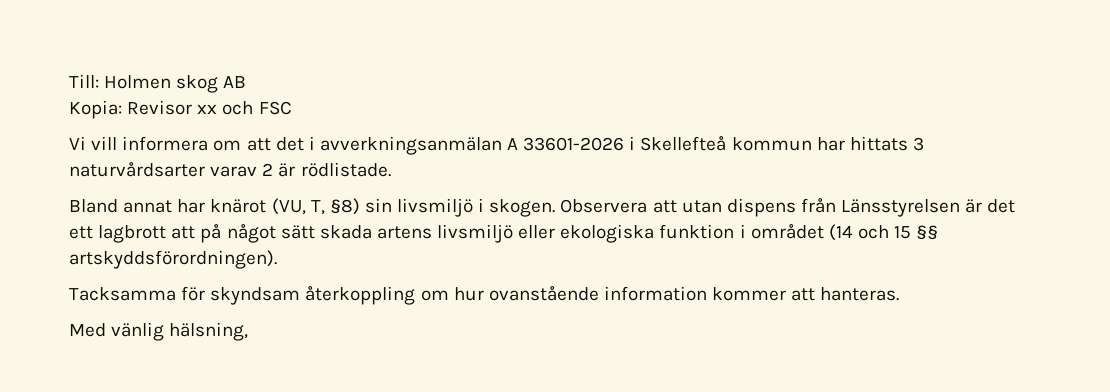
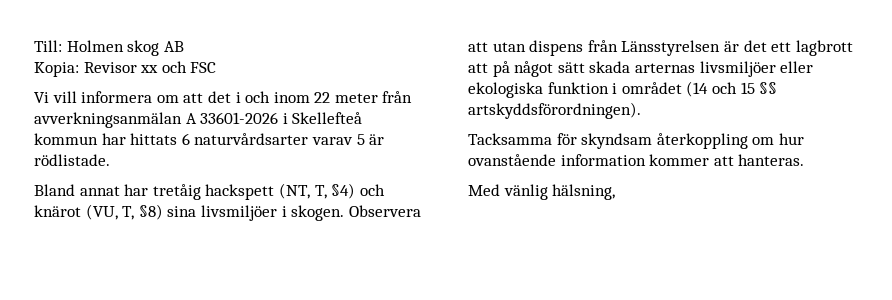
(315, 143) none -> [245,91,413,103] och inom 22 meter från
[912,137,924,151] 3 -> [181,133,190,145] 6
[262,163,274,176] 2 -> [356,134,365,145] 5
(206, 206) none -> [152,183,385,200] tretåig hackspett (NT, T, §4) och
[364,198,474,217] sin livsmiljö -> [167,205,277,221] sina livsmiljöer
[376,224,514,243] artens livsmiljö -> [634,61,776,77] arternas livsmiljöer

